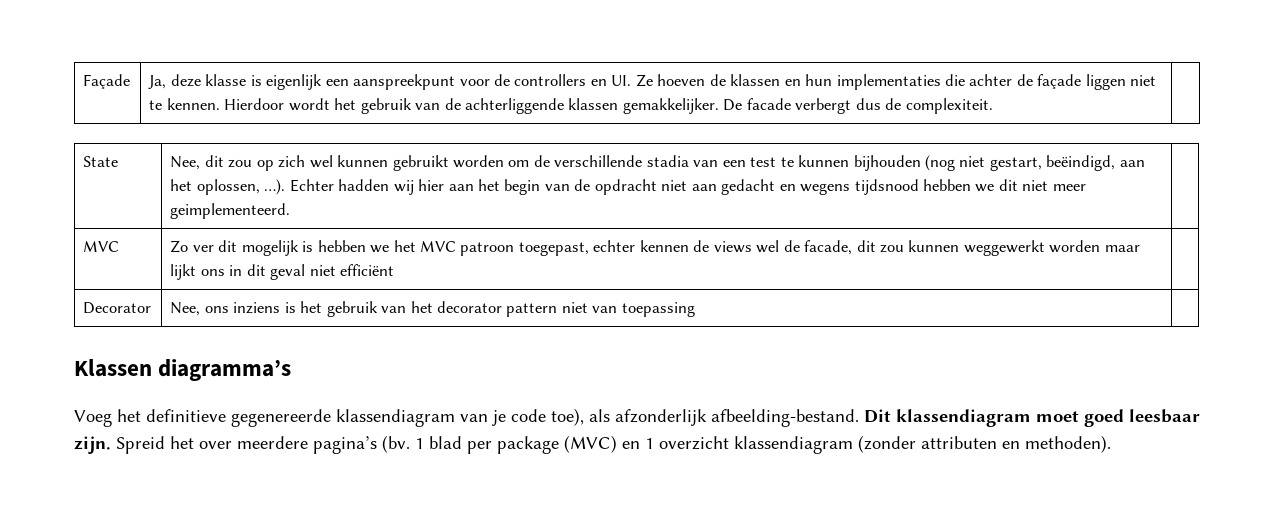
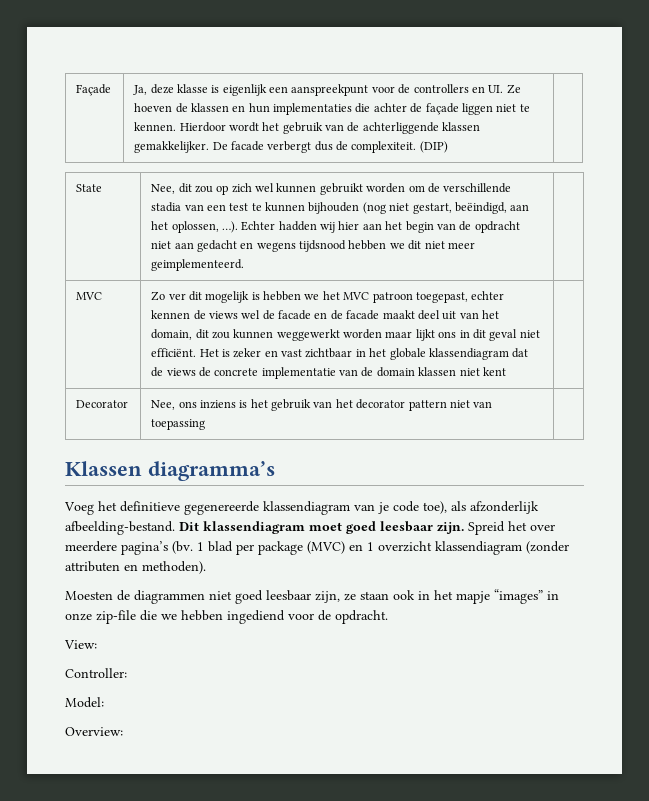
(993, 106) none -> [419,141,448,153] (DIP)
[804,240,853,255] facade, -> [277,310,499,320] [151,329,193,340] facade en de facade maakt deel uit van het domain,
[340,264,395,276] efficiënt -> [151,348,529,360] [151,367,506,379] efficiënt. Het is zeker en vast zichtbaar in het globale klassendiagram dat de views de concrete implementatie van de domain klassen niet kent
(1111, 444) none -> [65,589,559,604] [65,610,388,624] [64,640,97,649] [65,668,127,678] [65,697,104,708] [65,727,123,736] // Moesten de diagrammen niet goed leesbaar zijn, ze staan ook in het mapje “images” in onze zip-file die we hebben ingediend voor de opdracht. // View: // Controller: // Model: // Overview:

